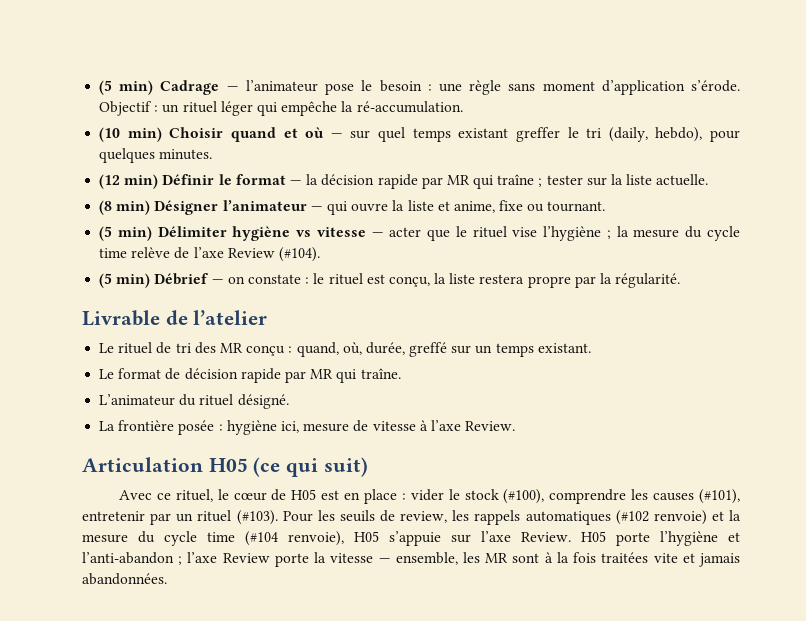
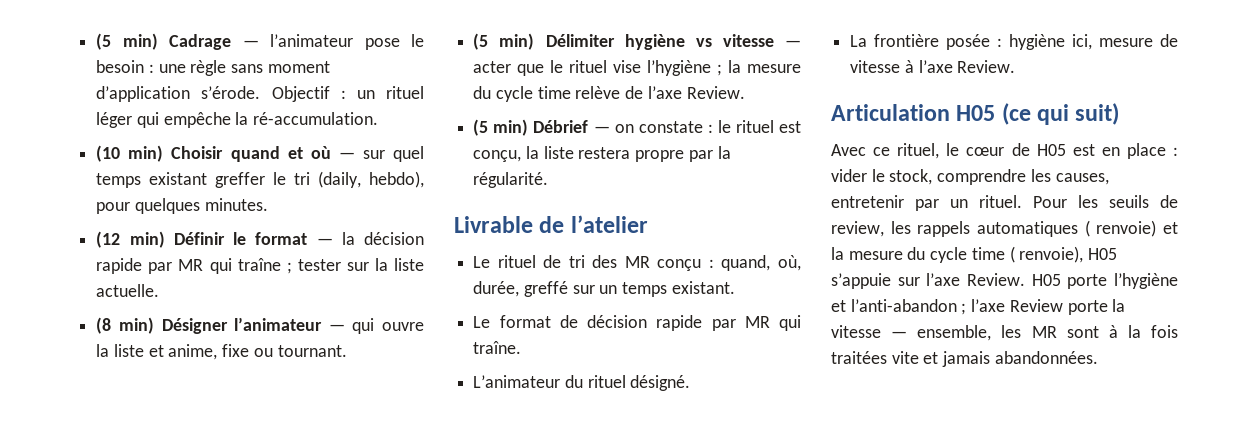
[227,247,320,262] Review (#104). -> [686,86,745,99] Review.
[464,489,740,504] stock (#100), comprendre les causes (#101), -> [889,169,1109,185] stock, comprendre les causes,
[197,510,278,525] rituel (#103). -> [979,195,1022,208] rituel.
[615,510,649,525] (#102 -> [1084,220,1090,237] (
[245,531,278,546] (#104 -> [1009,246,1015,263] (

